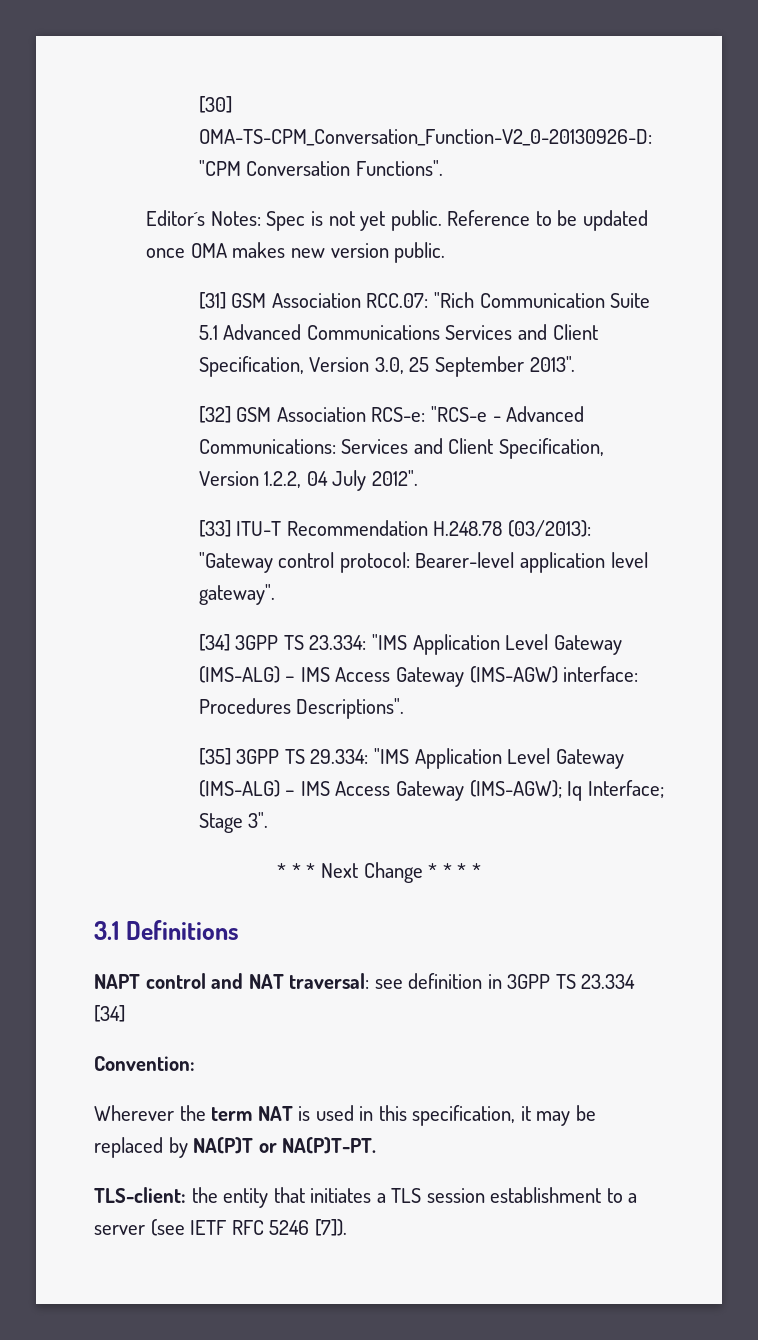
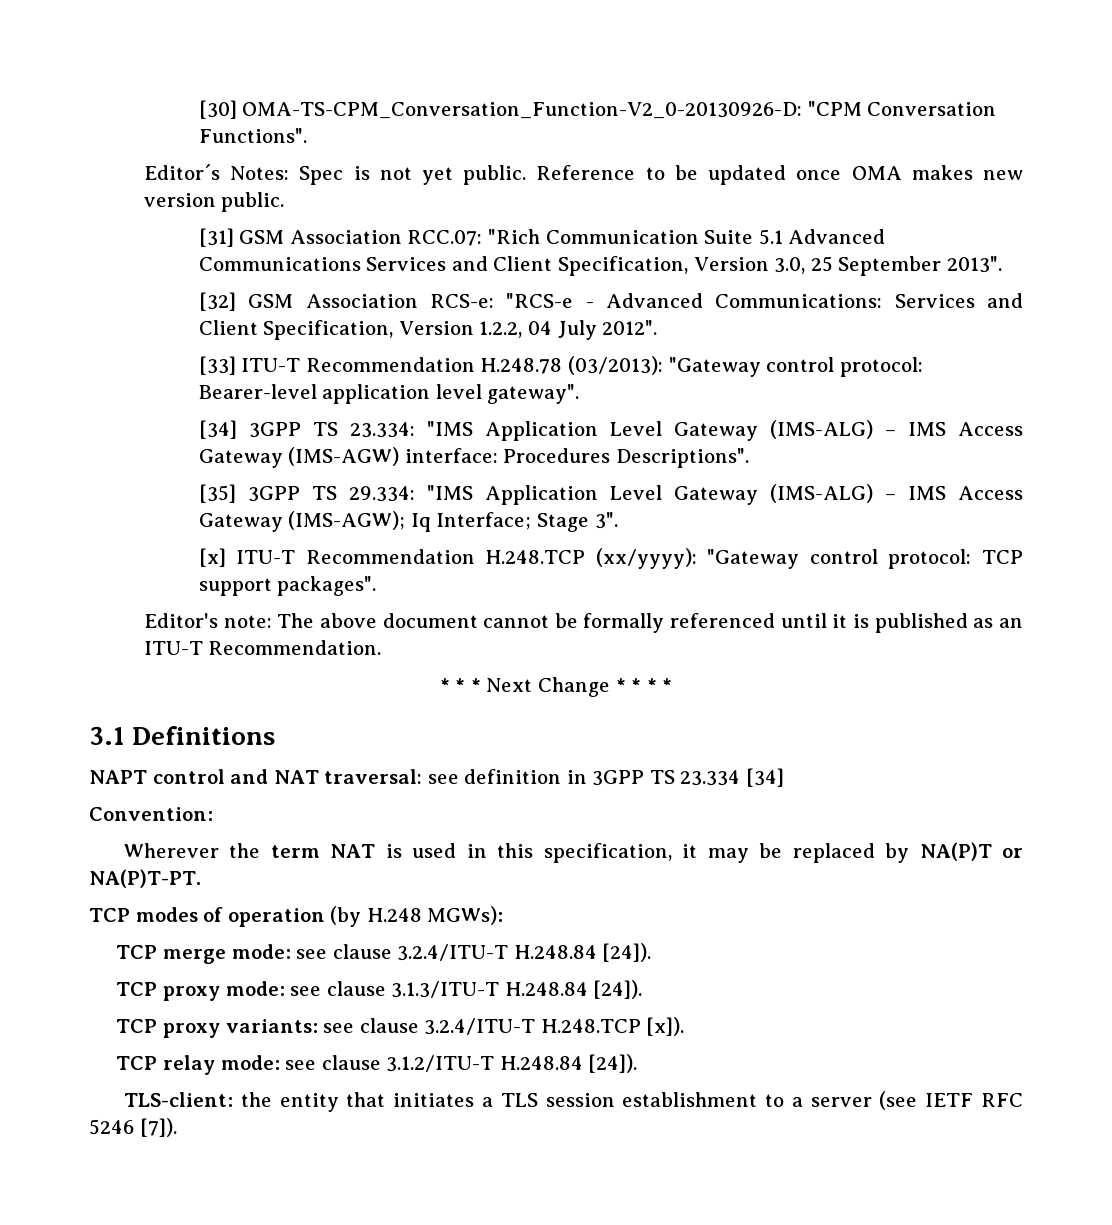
(269, 820) none -> [198,548,1024,569] [198,576,377,596] [143,613,1023,633] [143,640,382,655] // [x] ITU-T Recommendation H.248.TCP (xx/yyyy): "Gateway control protocol: TCP support packages". // Editor's note: The above document cannot be formally referenced until it is published as an ITU-T Recommendation.
(377, 1145) none -> [89,906,504,927] [116,943,652,964] [116,980,643,1001] [116,1017,685,1038] [116,1054,638,1075] // TCP modes of operation (by H.248 MGWs): // TCP merge mode: see clause 3.2.4/ITU-T H.248.84 [24]). // TCP proxy mode: see clause 3.1.3/ITU-T H.248.84 [24]). // TCP proxy variants: see clause 3.2.4/ITU-T H.248.TCP [x]). // TCP relay mode: see clause 3.1.2/ITU-T H.248.84 [24]).

